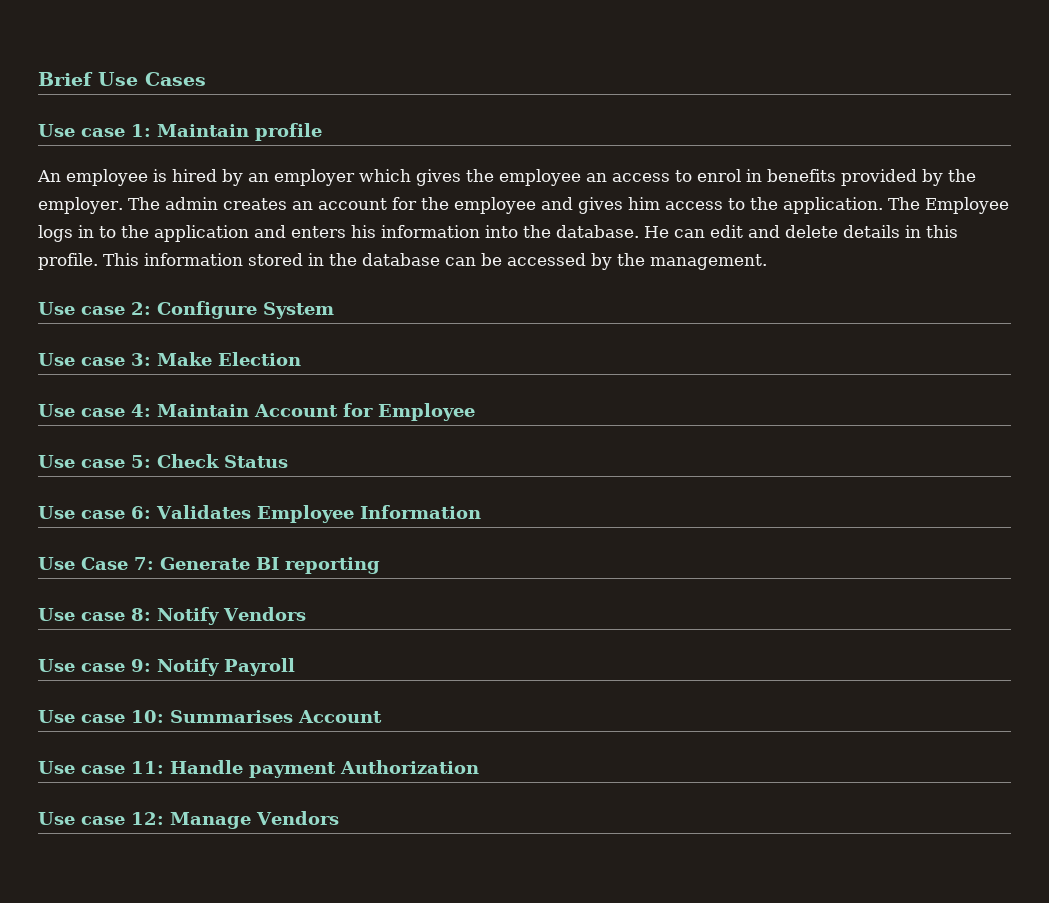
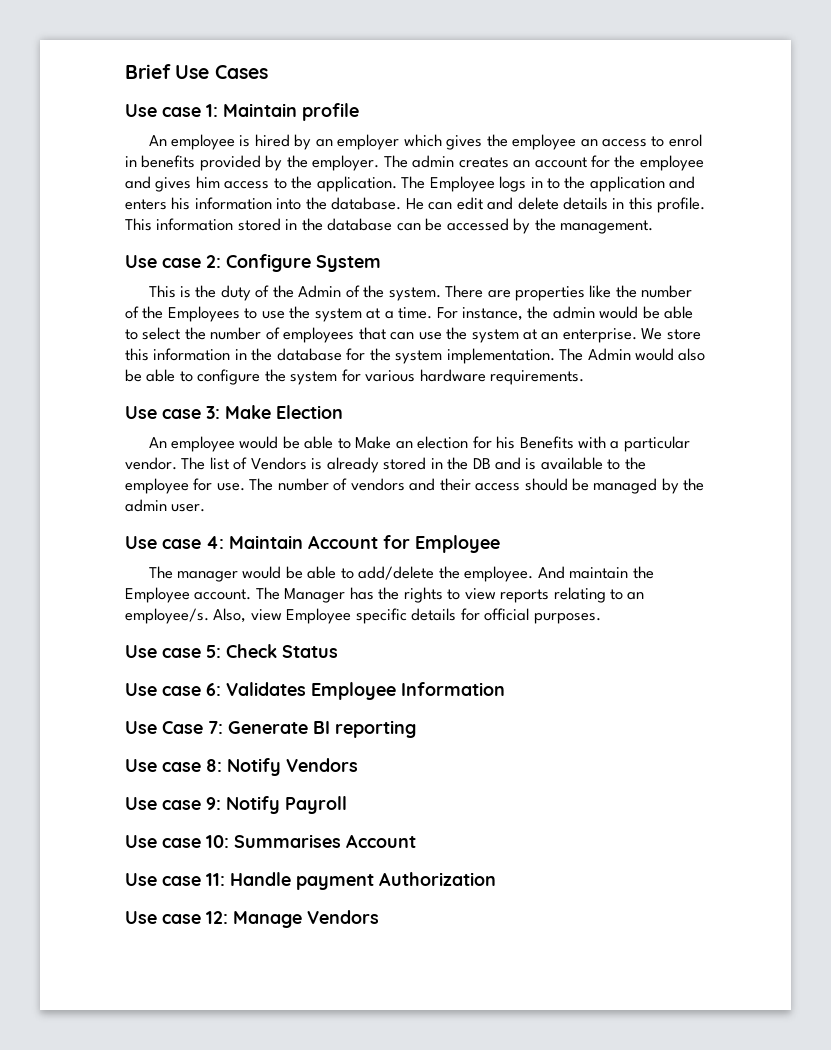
(334, 310) none -> [148,285,693,301] [125,306,694,322] [125,327,701,343] [125,348,706,364] [125,369,585,385] // This is the duty of the Admin of the system. There are properties like the number of the Employees to use the system at a time. For instance, the admin would be able to select the number of employees that can use the system at an enterprise. We store this information in the database for the system implementation. The Admin would also be able to configure the system for various hardware requirements.
(301, 359) none -> [148,436,690,452] [125,457,646,473] [125,478,705,494] [125,499,206,512] // An employee would be able to Make an election for his Benefits with a particular vendor. The list of Vendors is already stored in the DB and is available to the employee for use. The number of vendors and their access should be managed by the admin user.
(475, 412) none -> [148,566,654,582] [125,587,645,603] [125,608,601,624] // The manager would be able to add/delete the employee. And maintain the Employee account. The Manager has the rights to view reports relating to an employee/s. Also, view Employee specific details for official purposes.

